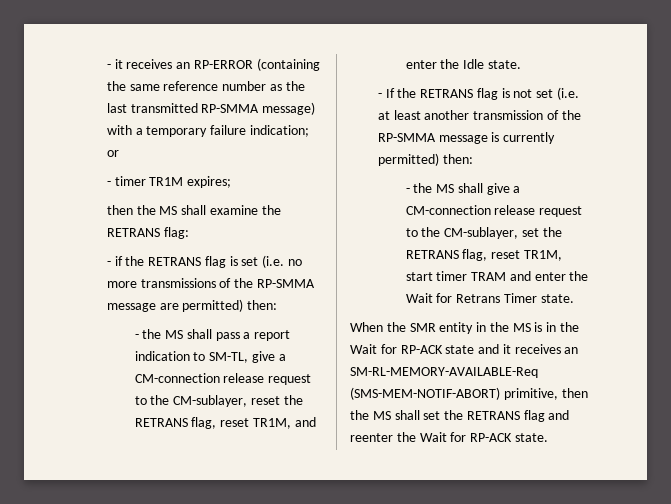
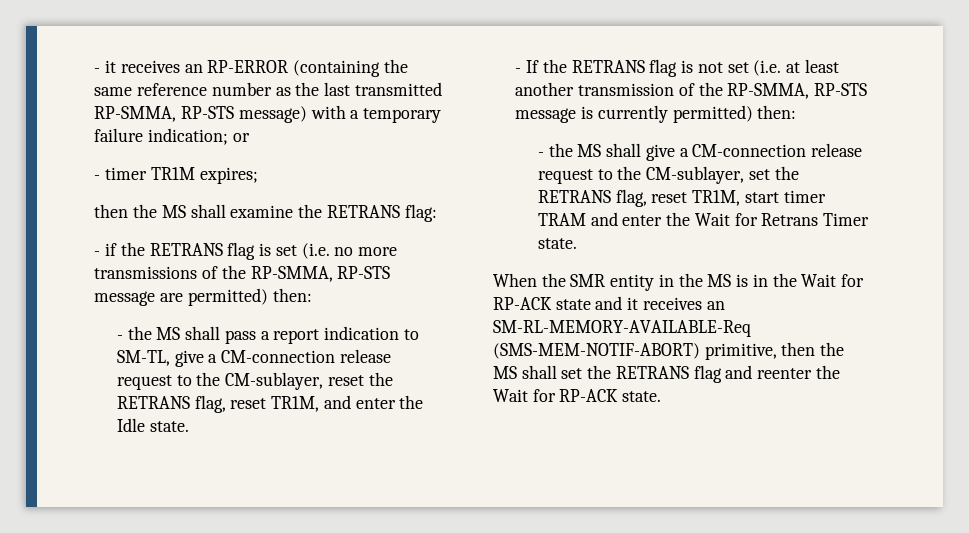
[201,104,260,113] RP-SMMA -> [94,106,235,122] RP-SMMA, RP-STS
[256,279,315,288] RP-SMMA -> [250,266,391,282] RP-SMMA, RP-STS
[377,133,436,142] RP-SMMA -> [727,83,868,99] RP-SMMA, RP-STS

